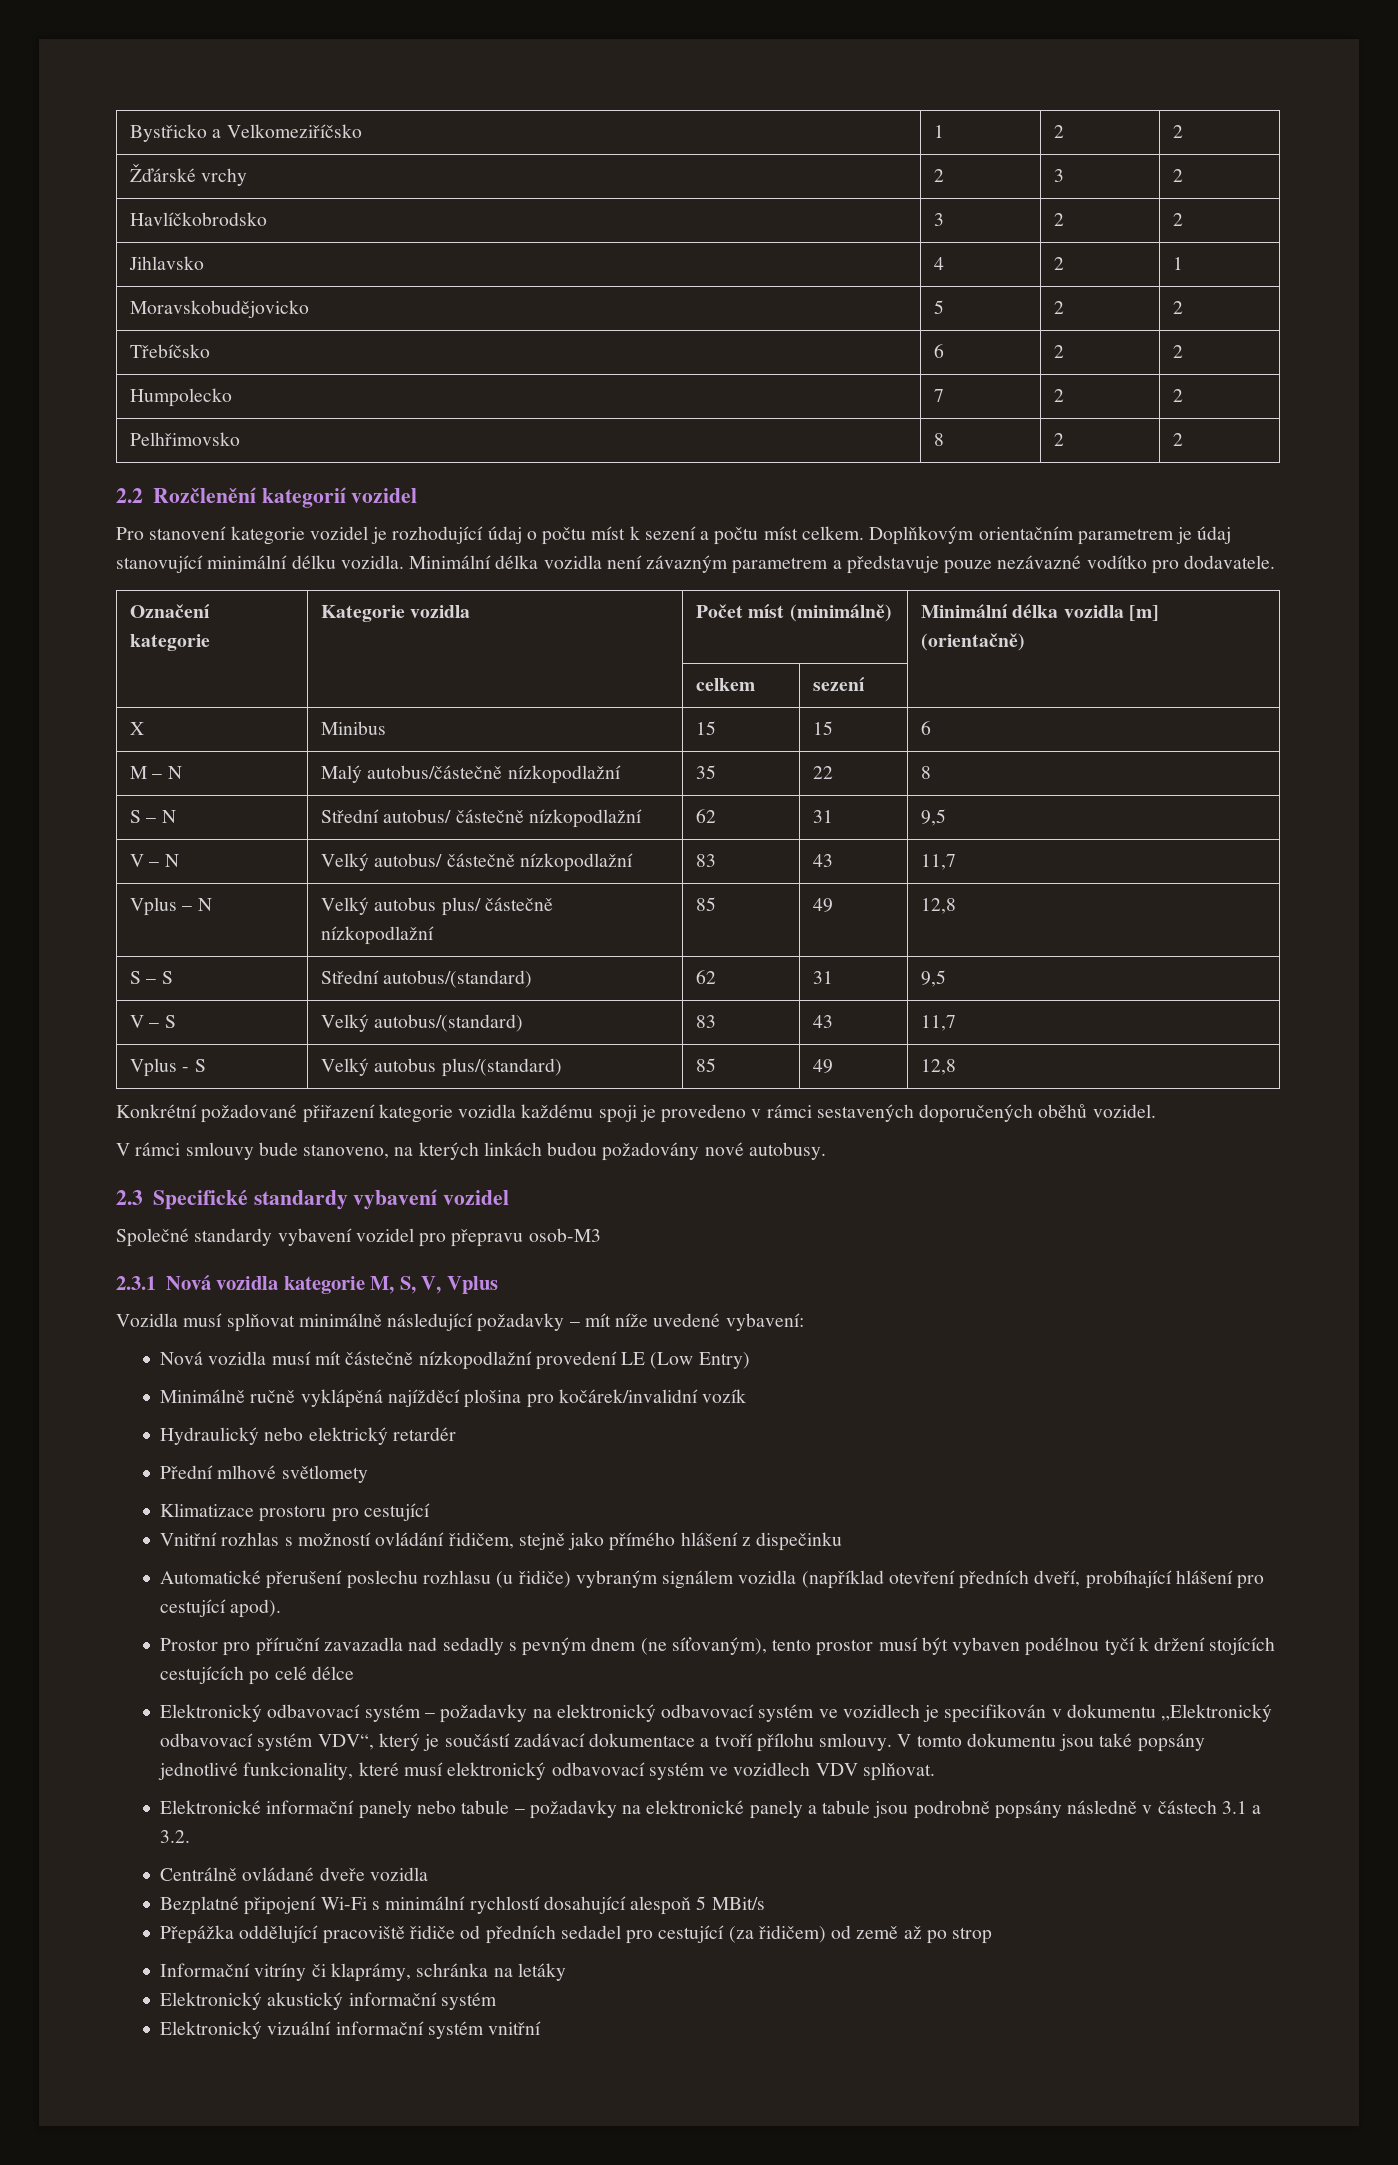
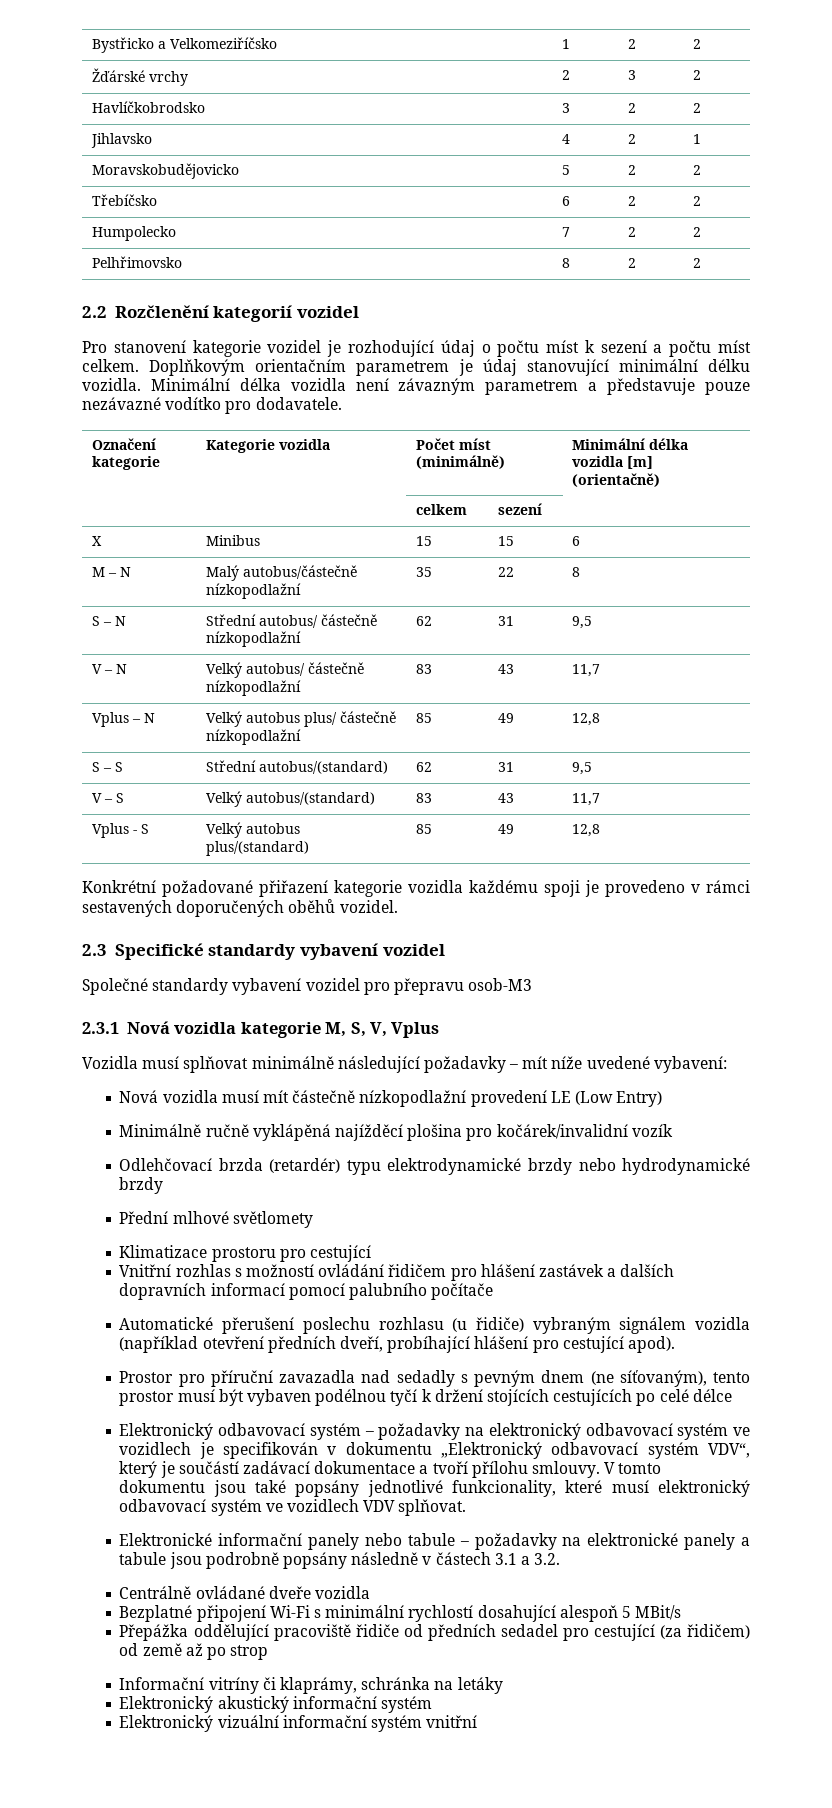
[116,1142,826,1161] // V rámci smlouvy bude stanoveno, na kterých linkách budou požadovány nové autobusy. -> (398, 906) none
[160,1427,456,1445] Hydraulický nebo elektrický retardér -> [119,1158,750,1175] [119,1177,164,1194] Odlehčovací brzda (retardér) typu elektrodynamické brzdy nebo hydrodynamické brzdy
[448,1532,843,1551] řidičem, stejně jako přímého hlášení z dispečinku -> [388,1264,675,1281] [119,1283,494,1300] řidičem pro hlášení zastávek a dalších dopravních informací pomocí palubního počítače

